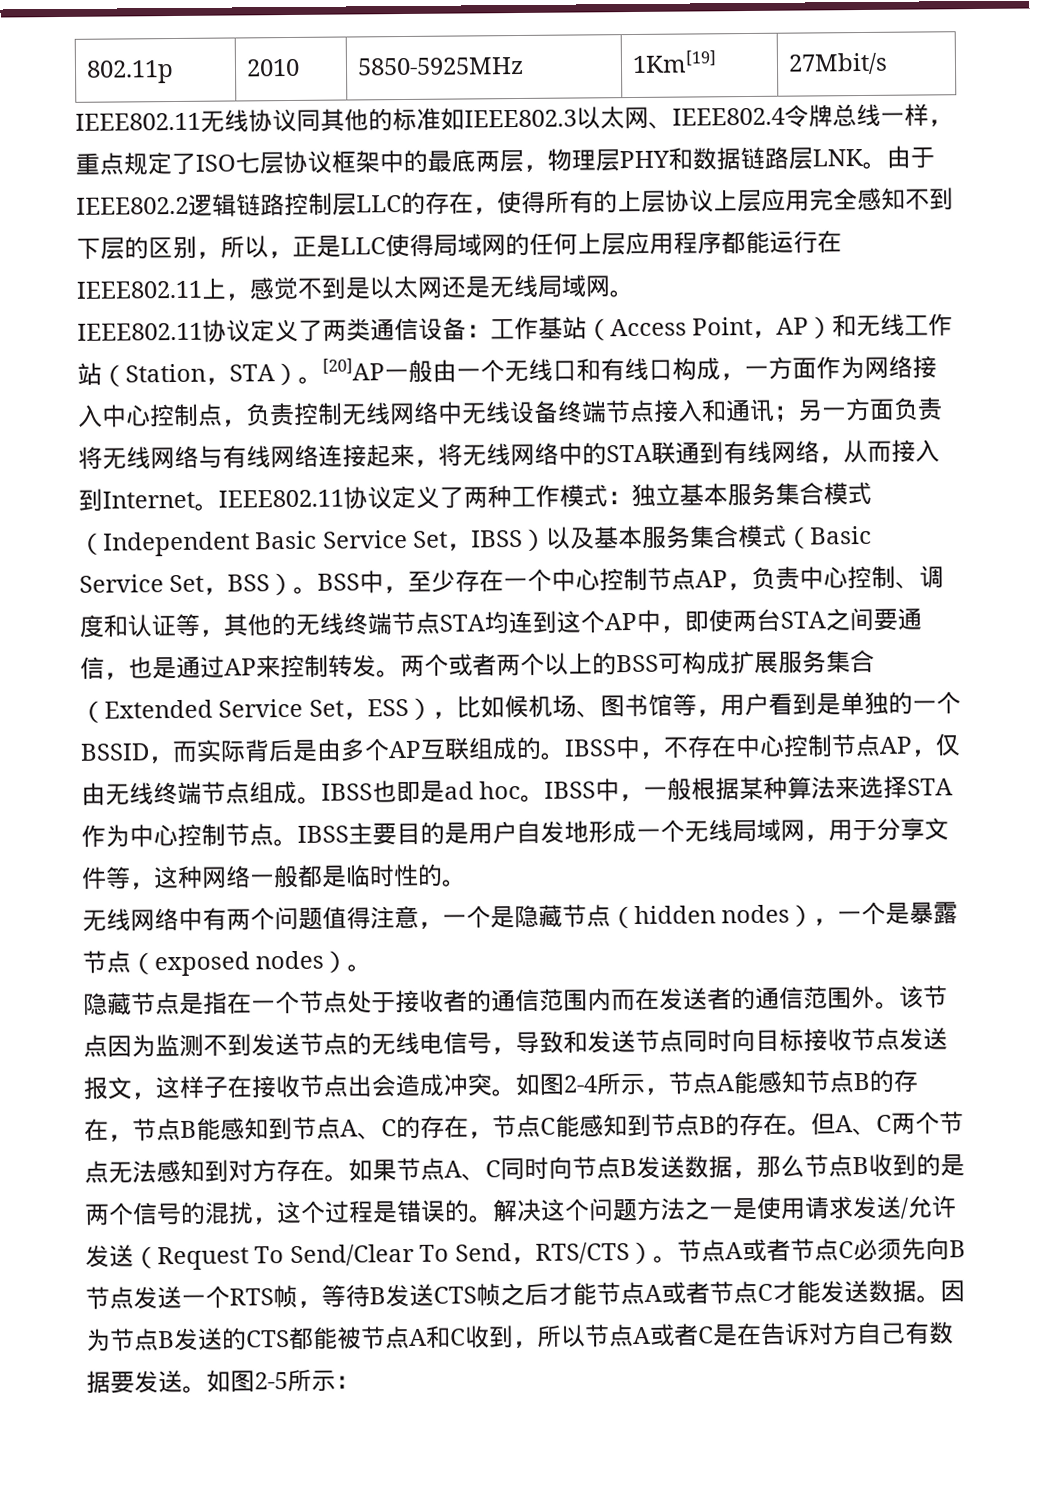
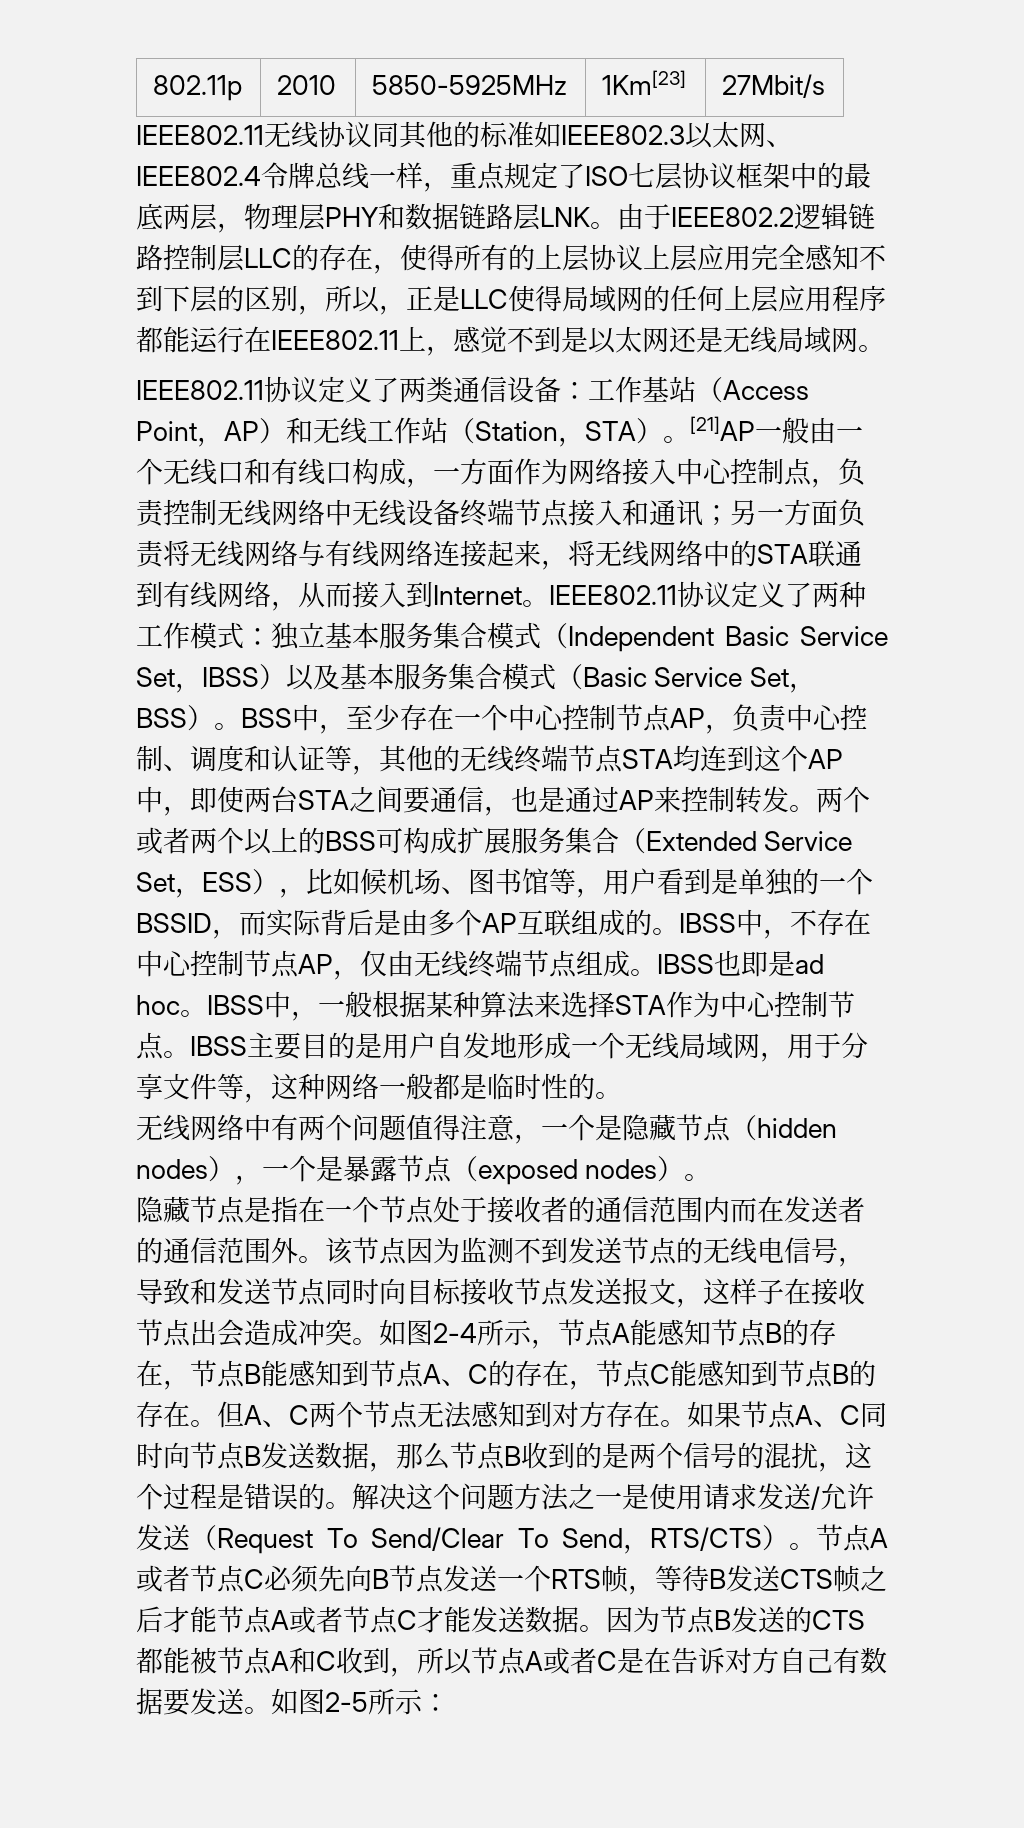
[631,50,717,74] 1Km[19] -> [602,70,687,95] 1Km[23]
[322,358,385,381] [20]AP -> [690,416,755,441] [21]AP

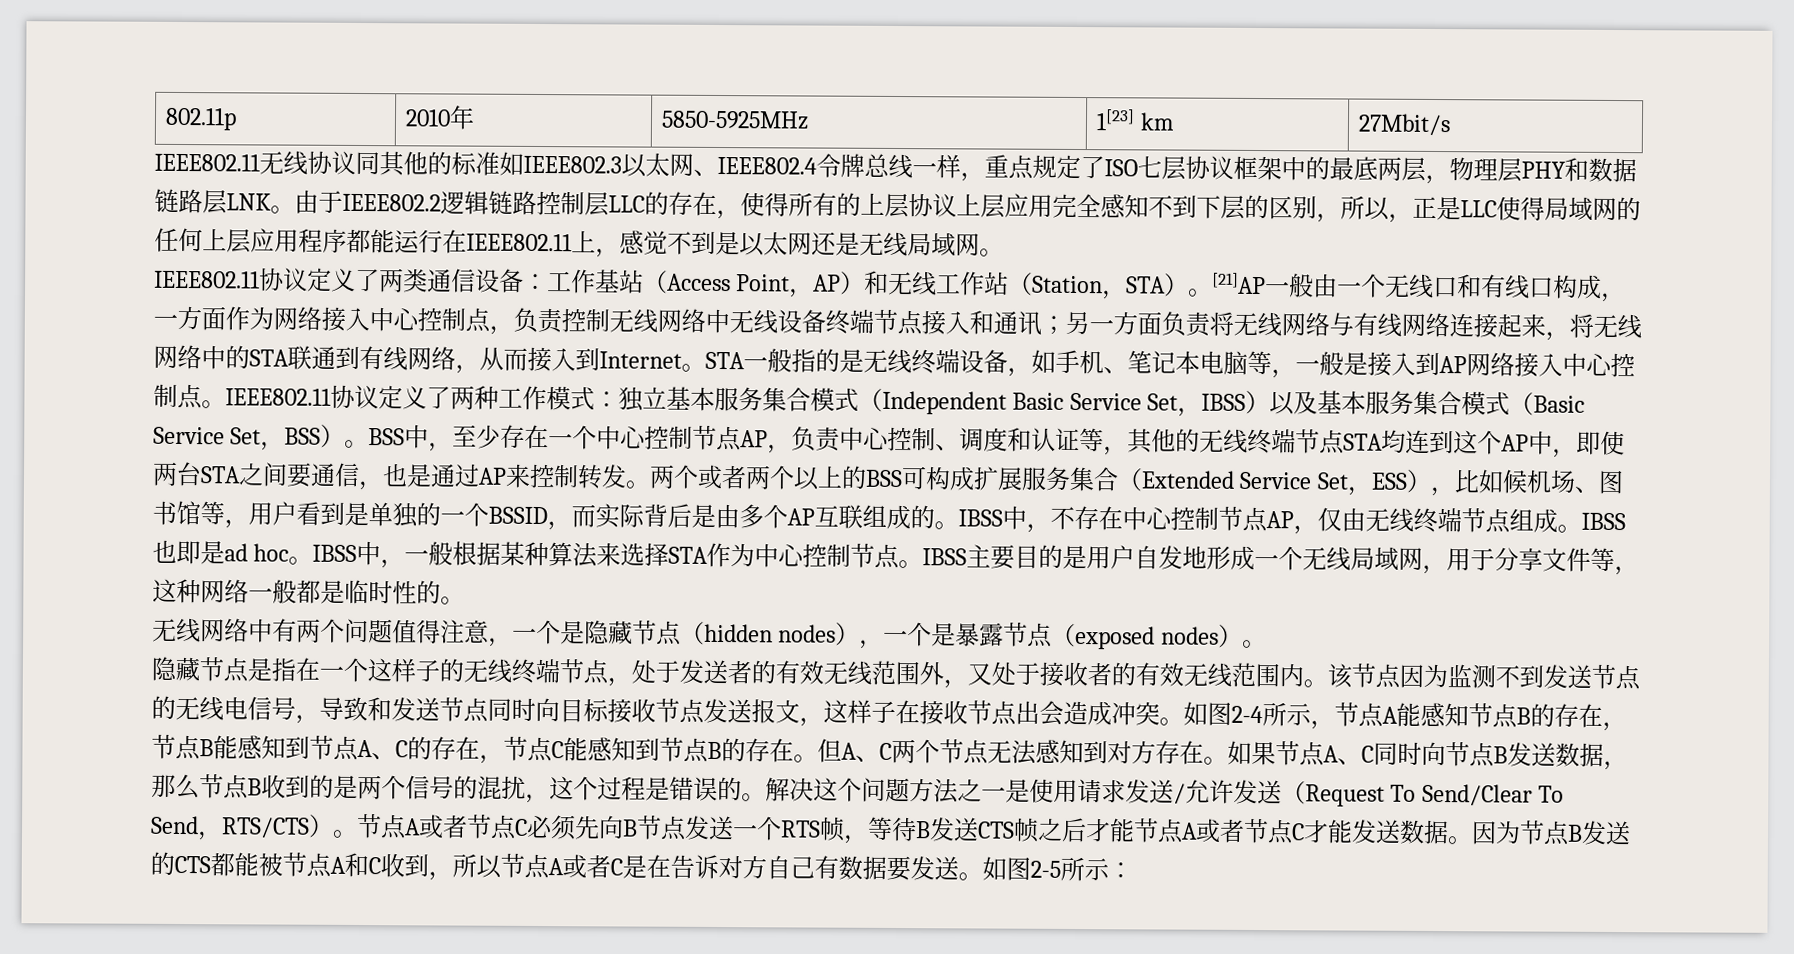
(337, 85) none -> [449,105,476,130] 年
[602,70,687,95] 1Km[23] -> [1096,109,1175,131] 1[23] km
(549, 603) none -> [705,348,1635,379] [153,383,226,410] STA一般指的是无线终端设备，如手机、笔记本电脑等，一般是接入到AP网络接入中心控制点。
[379,1196,865,1224] [136,1237,298,1264] 节点处于接收者的通信范围内而在发送者的通信范围外 -> [367,658,1304,689] 这样子的无线终端节点，处于发送者的有效无线范围外，又处于接收者的有效无线范围内

